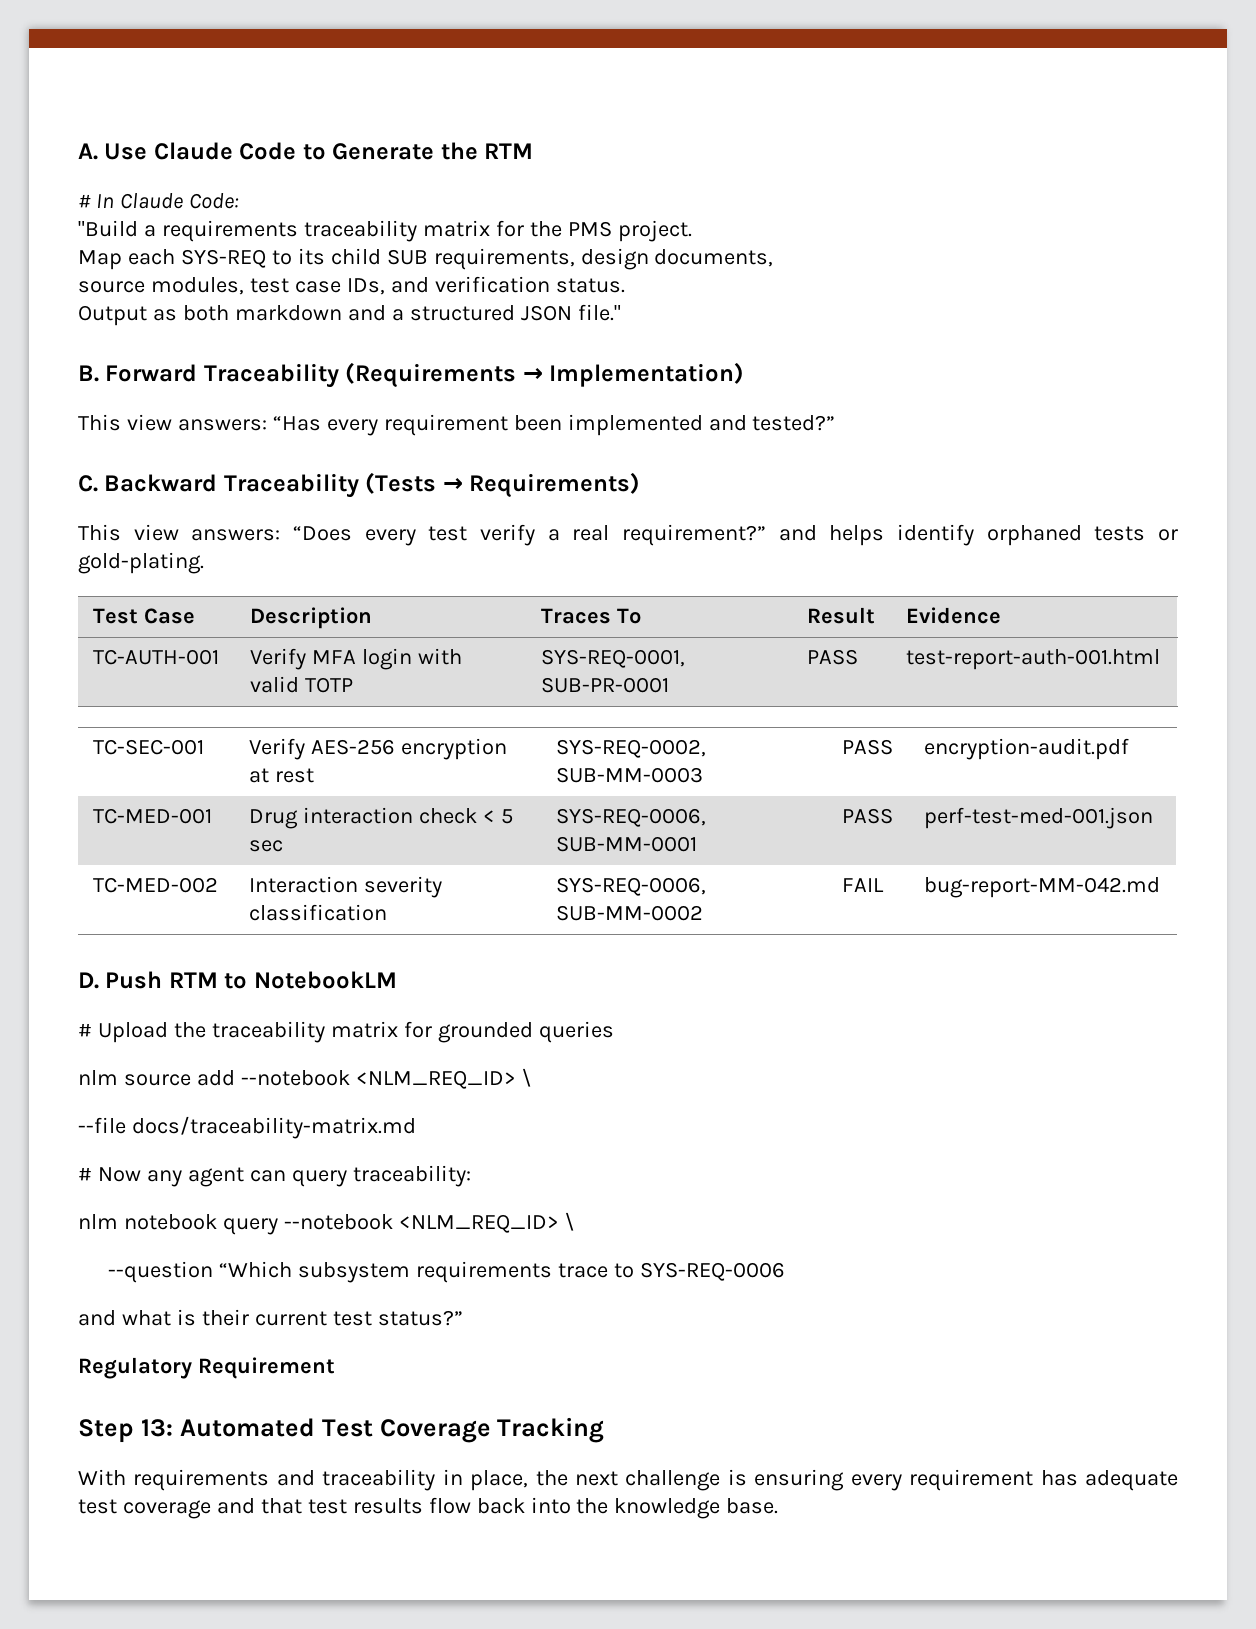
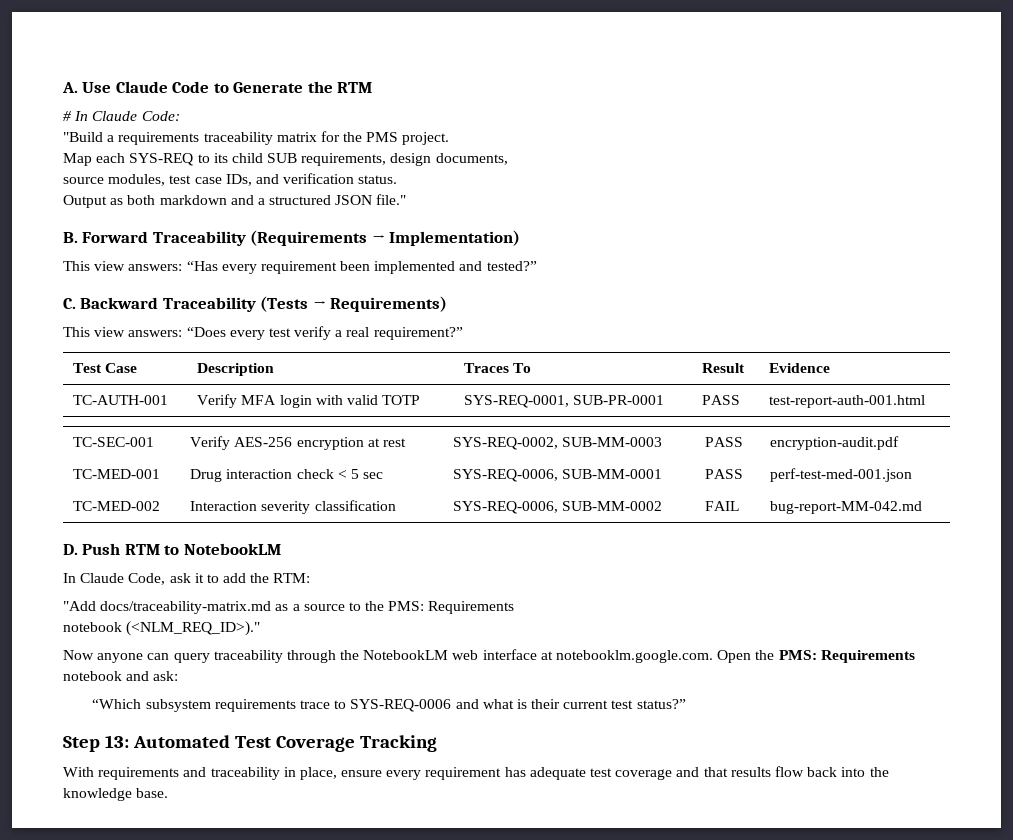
[778,524,1178,546] [78,552,204,574] and helps identify orphaned tests or gold-plating. -> (463, 333) none
[78,1021,614,1043] [78,1068,532,1089] [78,1116,416,1139] [78,1165,471,1187] [78,1212,575,1235] [108,1261,214,1283] # Upload the traceability matrix for grounded queries // nlm source add --notebook <NLM_REQ_ID> \ // --file docs/traceability-matrix.md // # Now any agent can query traceability: // nlm notebook query --notebook <NLM_REQ_ID> \ // --question -> [63,573,311,585] [63,601,515,614] [63,621,261,636] [63,649,915,663] [63,671,179,681] In Claude Code, ask it to add the RTM: // "Add docs/traceability-matrix.md as a source to the PMS: Requirements // notebook (<NLM_REQ_ID>)." // Now anyone can query traceability through the NotebookLM web interface at notebooklm.google.com. Open the PMS: Requirements notebook and ask: //
(786, 1271) // -> (452, 705) none
[78,1357,335,1379] // Regulatory Requirement -> (686, 704) none
[535,1469,845,1491] the next challenge is ensuring -> [341,770,383,777] ensure
[307,1499,347,1514] test -> (728, 772) none

